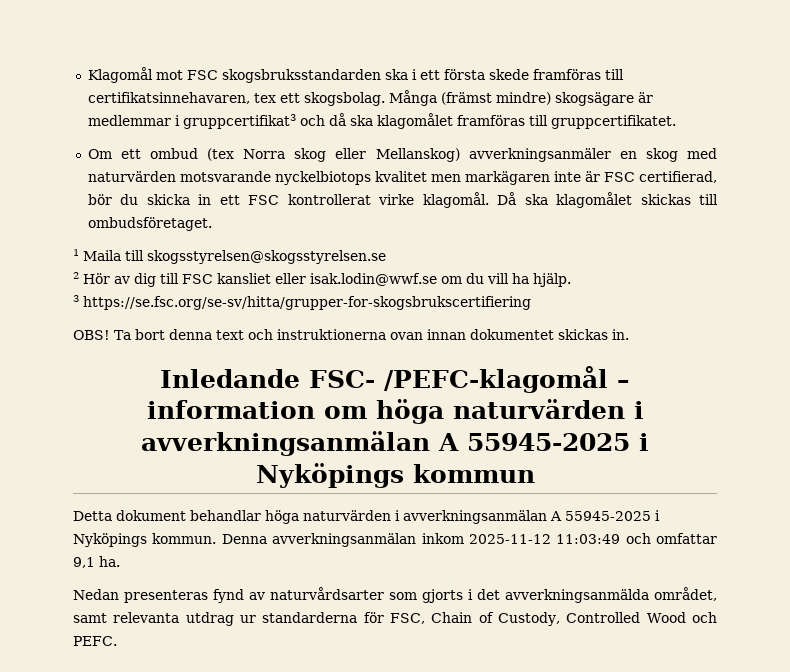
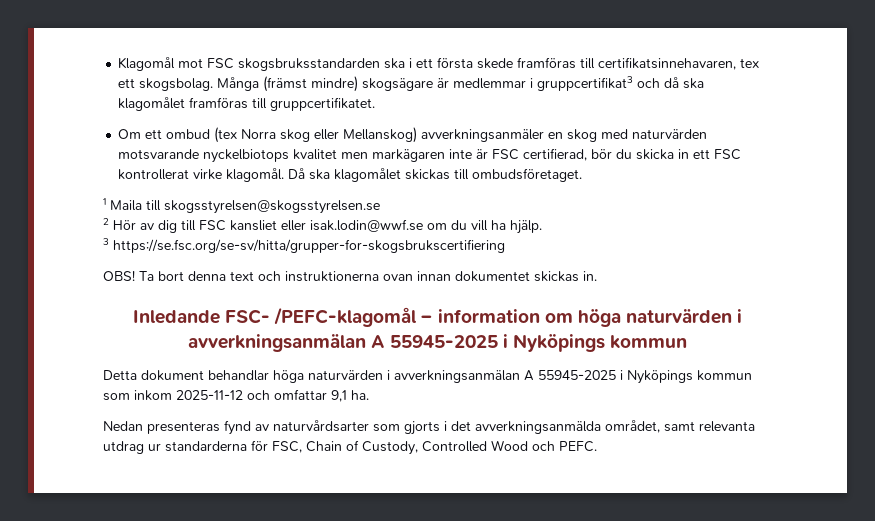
[152,533,417,547] kommun. Denna avverkningsanmälan -> [697,370,752,381] [103,393,130,401] kommun som
[556,534,621,544] 11:03:49 -> (243, 395) none

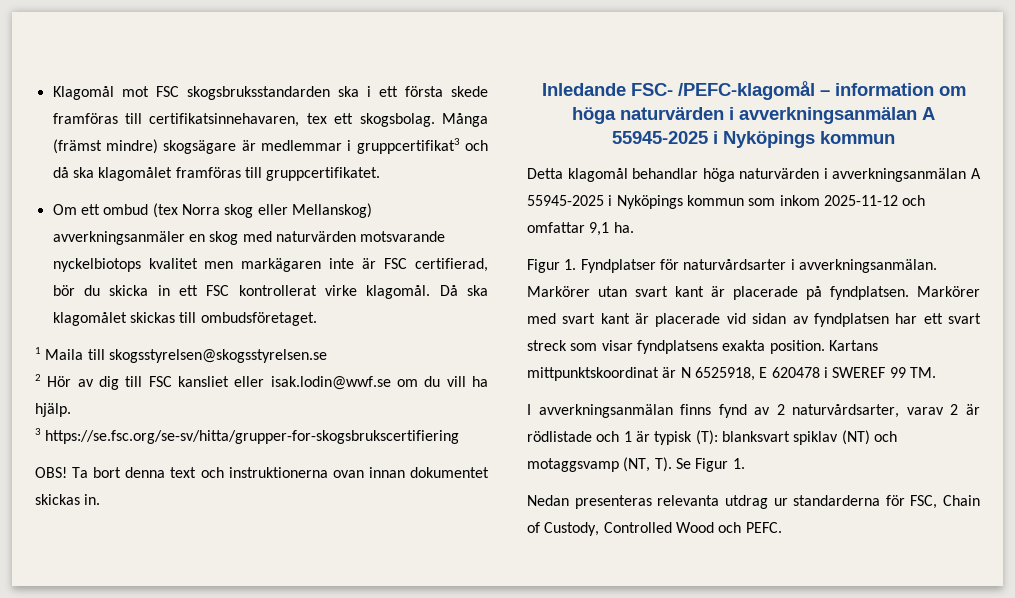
[141,370,204,381] dokument -> [567,168,628,182] klagomål
[103,420,695,435] Nedan presenteras fynd av naturvårdsarter som gjorts i det avverkningsanmälda området, samt -> [527,259,937,273] [527,286,980,300] [527,313,982,327] [527,340,878,354] [527,367,936,381] [527,404,980,418] [527,430,897,445] [527,457,745,472] [527,495,652,509] Figur 1. Fyndplatser för naturvårdsarter i avverkningsanmälan. Markörer utan svart kant är placerade på fyndplatsen. Markörer med svart kant är placerade vid sidan av fyndplatsen har ett svart streck som visar fyndplatsens exakta position. Kartans mittpunktskoordinat är N 6525918, E 620478 i SWEREF 99 TM. // I avverkningsanmälan finns fynd av 2 naturvårdsarter, varav 2 är rödlistade och 1 är typisk (T): blanksvart spiklav (NT) och motaggsvamp (NT, T). Se Figur 1. // Nedan presenteras

